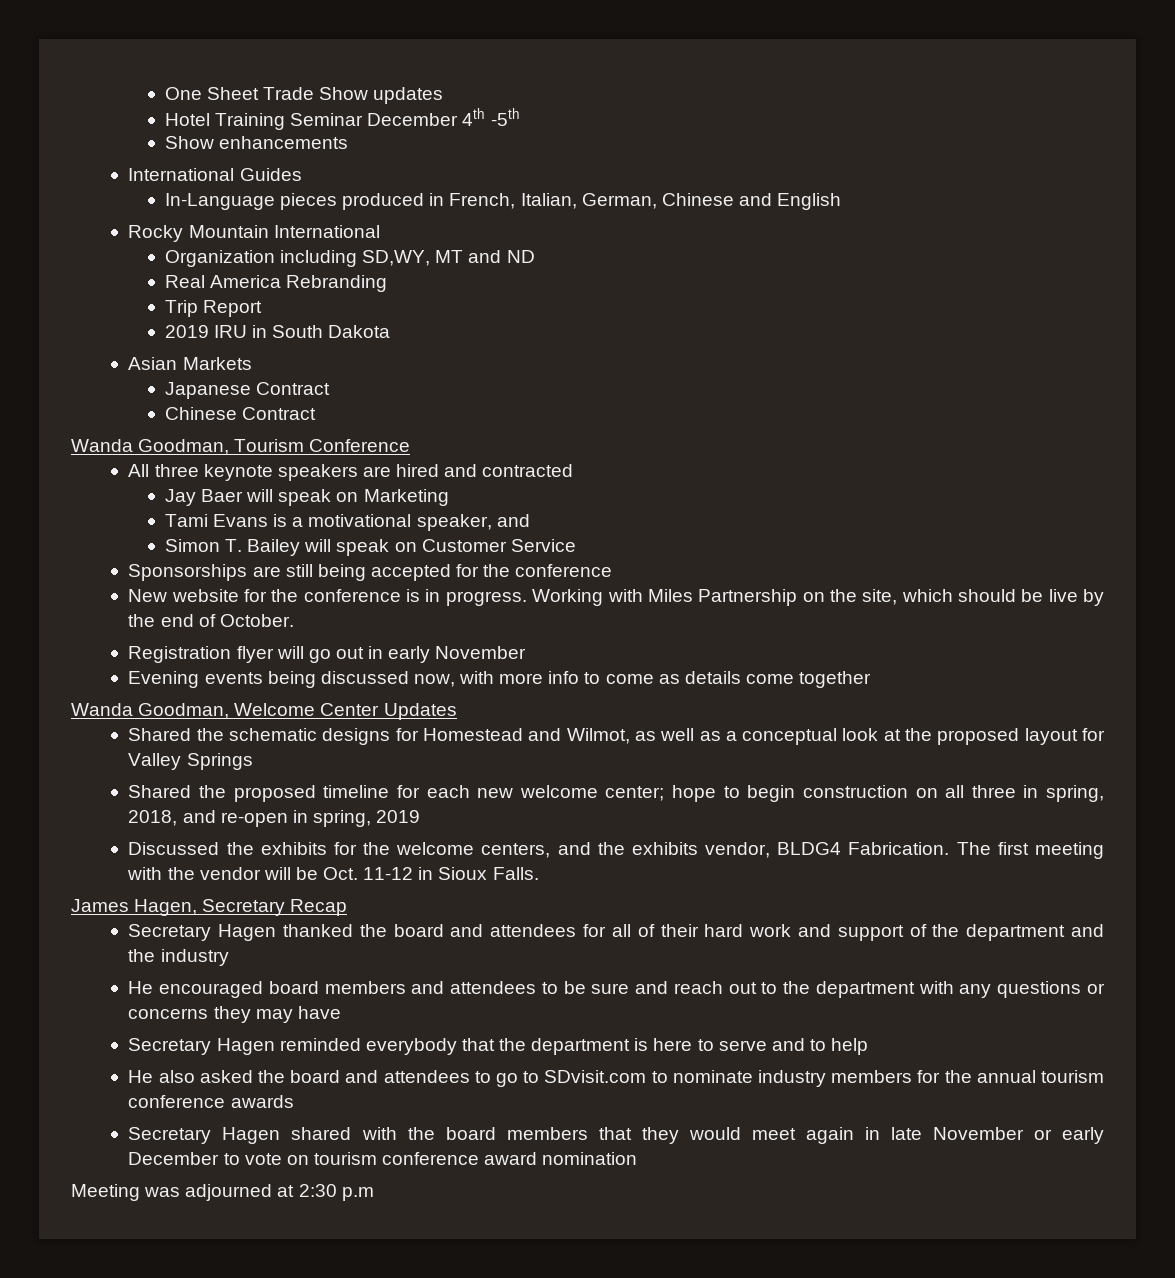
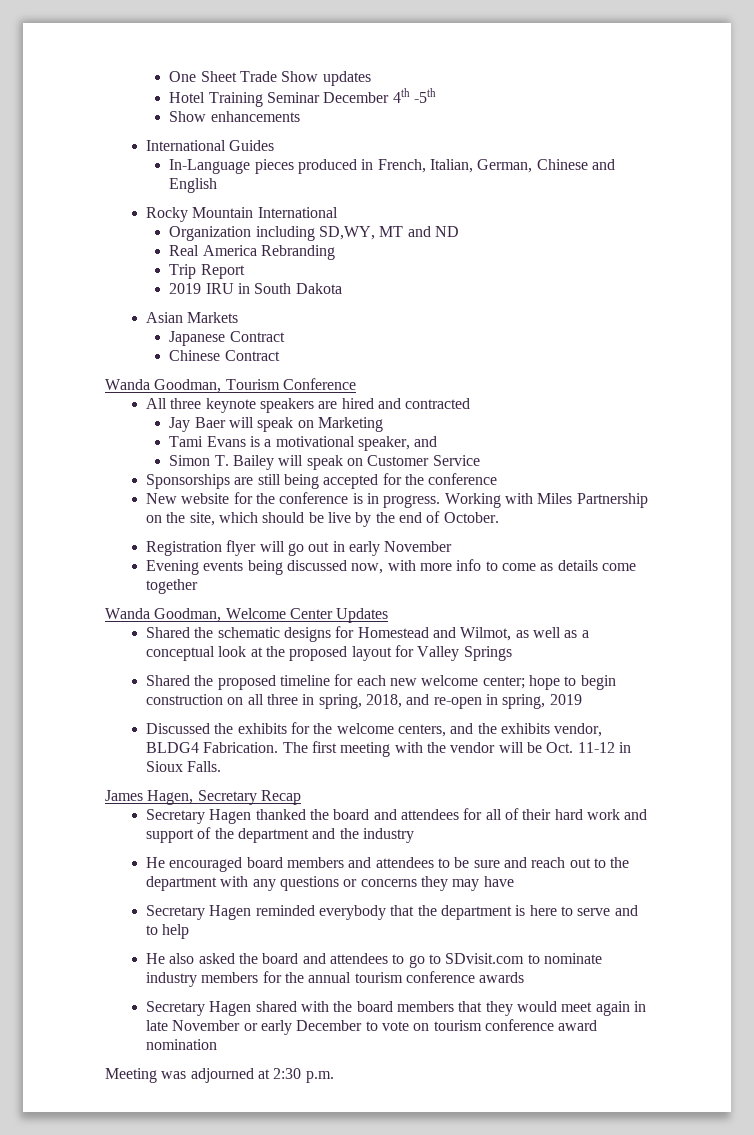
[341,1187,374,1201] p.m -> [305,1071,334,1083] p.m.

